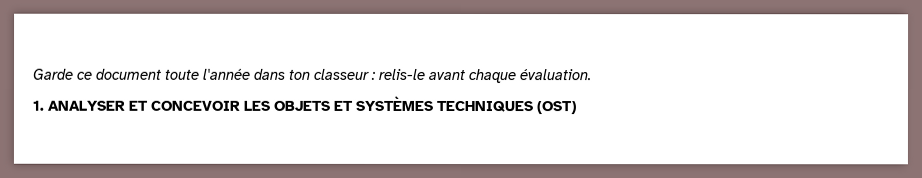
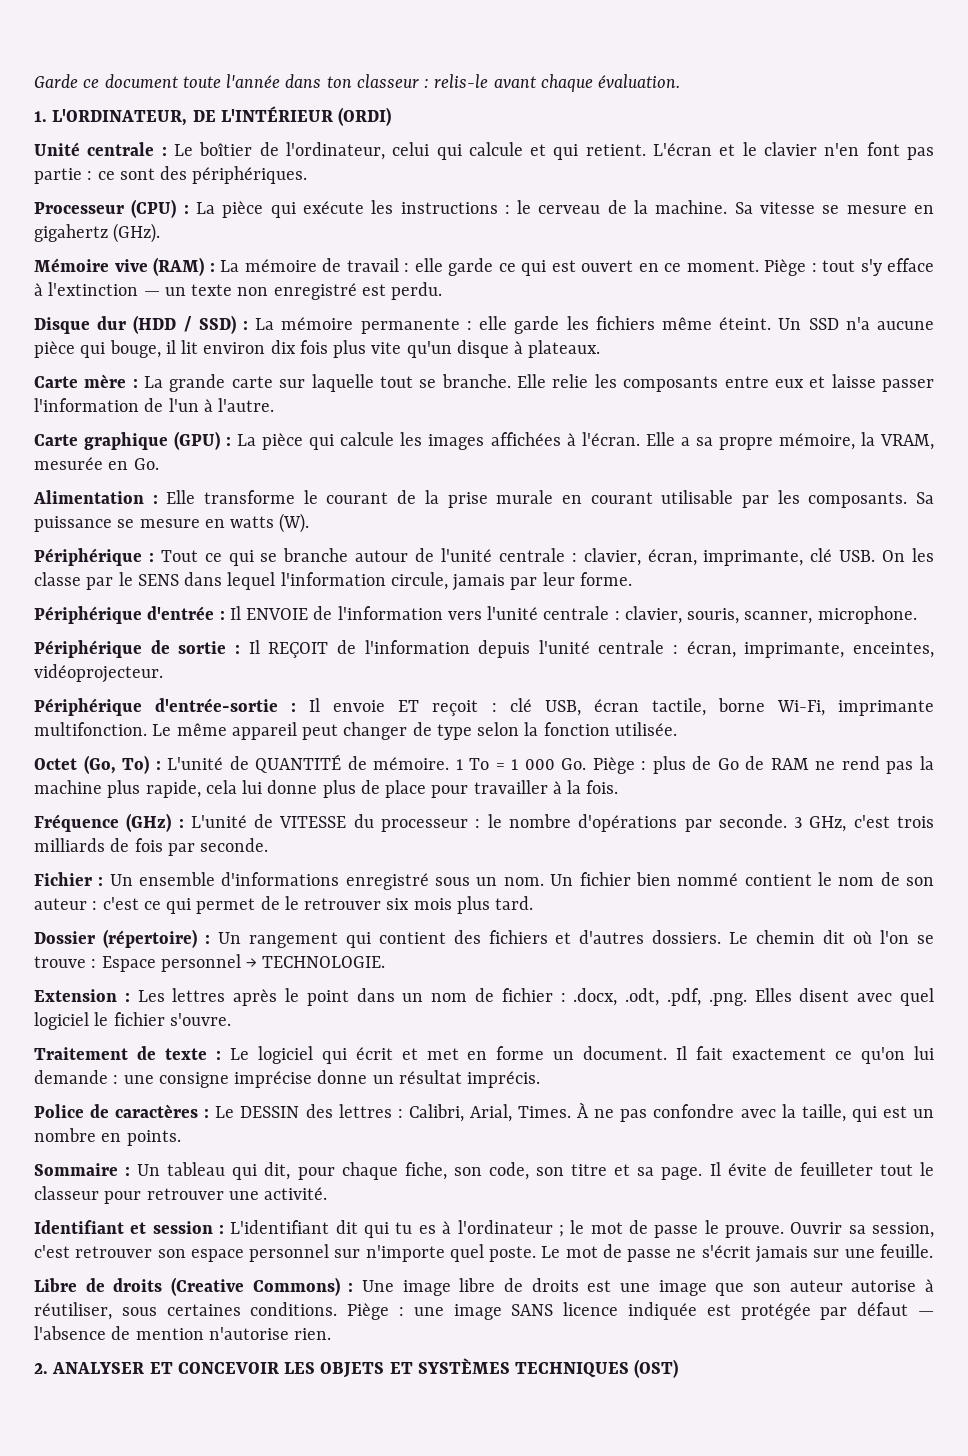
(44, 105) none -> [52,106,392,126] [34,142,934,160] [34,166,308,184] [34,199,934,218] [34,223,161,243] [34,257,934,276] [34,282,443,300] [34,315,935,334] [34,340,601,358] [34,374,934,392] [34,398,275,412] [34,431,935,450] [34,457,159,470] [33,490,934,508] [34,513,310,533] [34,548,935,566] [34,572,632,591] [34,606,917,624] [34,640,934,658] [34,664,163,683] [34,698,934,716] [34,722,677,740] [34,754,934,774] [34,780,619,798] [34,813,934,832] [34,838,269,856] [34,872,935,890] [34,896,534,914] [34,929,935,948] [34,954,386,972] [34,988,934,1006] [34,1012,231,1030] [34,1046,934,1064] [34,1070,541,1088] [34,1102,934,1122] [34,1128,181,1146] [34,1162,934,1180] [34,1186,328,1204] [34,1220,935,1238] [34,1244,933,1263] [34,1277,934,1296] [34,1302,934,1320] [34,1326,332,1340] [34,1363,48,1374] L'ORDINATEUR, DE L'INTÉRIEUR (ORDI) // Unité centrale : Le boîtier de l'ordinateur, celui qui calcule et qui retient. L'écran et le clavier n'en font pas partie : ce sont des périphériques. // Processeur (CPU) : La pièce qui exécute les instructions : le cerveau de la machine. Sa vitesse se mesure en gigahertz (GHz). // Mémoire vive (RAM) : La mémoire de travail : elle garde ce qui est ouvert en ce moment. Piège : tout s'y efface à l'extinction — un texte non enregistré est perdu. // Disque dur (HDD / SSD) : La mémoire permanente : elle garde les fichiers même éteint. Un SSD n'a aucune pièce qui bouge, il lit environ dix fois plus vite qu'un disque à plateaux. // Carte mère : La grande carte sur laquelle tout se branche. Elle relie les composants entre eux et laisse passer l'information de l'un à l'autre. // Carte graphique (GPU) : La pièce qui calcule les images affichées à l'écran. Elle a sa propre mémoire, la VRAM, mesurée en Go. // Alimentation : Elle transforme le courant de la prise murale en courant utilisable par les composants. Sa puissance se mesure en watts (W). // Périphérique : Tout ce qui se branche autour de l'unité centrale : clavier, écran, imprimante, clé USB. On les classe par le SENS dans lequel l'information circule, jamais par leur forme. // Périphérique d'entrée : Il ENVOIE de l'information vers l'unité centrale : clavier, souris, scanner, microphone. // Périphérique de sortie : Il REÇOIT de l'information depuis l'unité centrale : écran, imprimante, enceintes, vidéoprojecteur. // Périphérique d'entrée-sortie : Il envoie ET reçoit : clé USB, écran tactile, borne Wi-Fi, imprimante multifonction. Le même appareil peut changer de type selon la fonction utilisée. // Octet (Go, To) : L'unité de QUANTITÉ de mémoire. 1 To = 1 000 Go. Piège : plus de Go de RAM ne rend pas la machine plus rapide, cela lui donne plus de place pour travailler à la fois. // Fréquence (GHz) : L'unité de VITESSE du processeur : le nombre d'opérations par seconde. 3 GHz, c'est trois milliards de fois par seconde. // Fichier : Un ensemble d'informations enregistré sous un nom. Un fichier bien nommé contient le nom de son auteur : c'est ce qui permet de le retrouver six mois plus tard. // Dossier (répertoire) : Un rangement qui contient des fichiers et d'autres dossiers. Le chemin dit où l'on se trouve : Espace personnel → TECHNOLOGIE. // Extension : Les lettres après le point dans un nom de fichier : .docx, .odt, .pdf, .png. Elles disent avec quel logiciel le fichier s'ouvre. // Traitement de texte : Le logiciel qui écrit et met en forme un document. Il fait exactement ce qu'on lui demande : une consigne imprécise donne un résultat imprécis. // Police de caractères : Le DESSIN des lettres : Calibri, Arial, Times. À ne pas confondre avec la taille, qui est un nombre en points. // Sommaire : Un tableau qui dit, pour chaque fiche, son code, son titre et sa page. Il évite de feuilleter tout le classeur pour retrouver une activité. // Identifiant et session : L'identifiant dit qui tu es à l'ordinateur ; le mot de passe le prouve. Ouvrir sa session, c'est retrouver son espace personnel sur n'importe quel poste. Le mot de passe ne s'écrit jamais sur une feuille. // Libre de droits (Creative Commons) : Une image libre de droits est une image que son auteur autorise à réutiliser, sous certaines conditions. Piège : une image SANS licence indiquée est protégée par défaut — l'absence de mention n'autorise rien. // 2.

